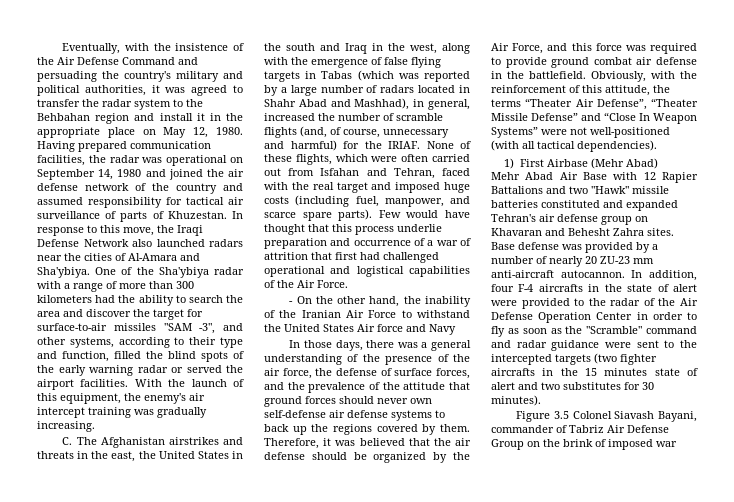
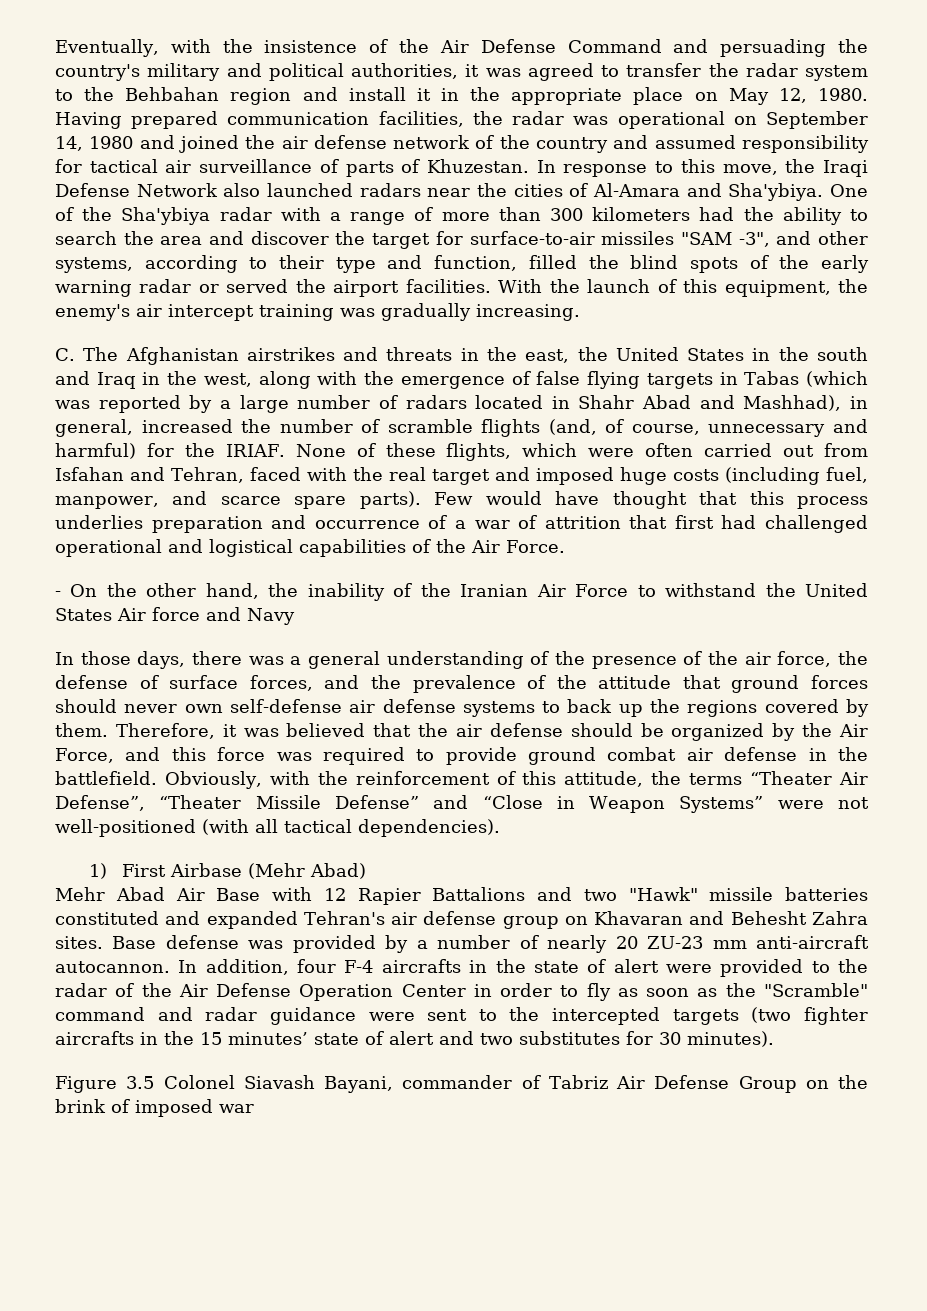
[397,224,442,232] underlie -> [55,515,143,529] underlies
[639,113,650,121] In -> [556,796,575,809] in
[604,368,648,376] minutes -> [228,1032,308,1045] minutes’

